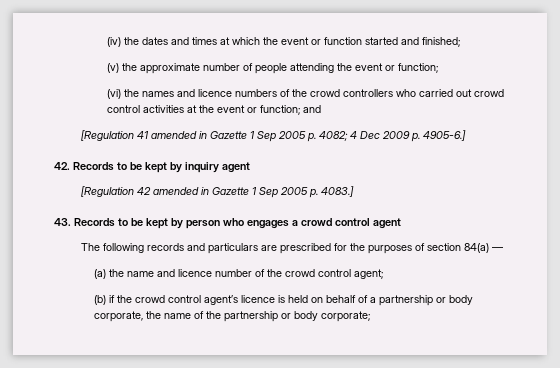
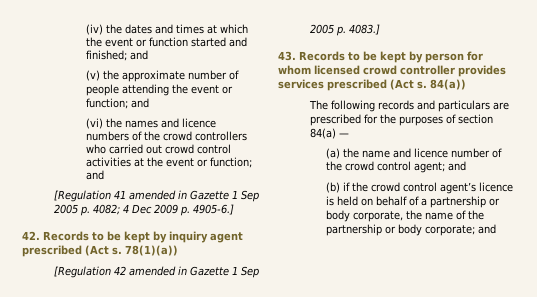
(461, 42) none -> [129,50,148,60] and
(439, 68) none -> [130,98,149,108] and
(250, 167) none -> [22,245,178,257] prescribed (Act s. 78(1)(a))
[222,218,401,229] who engages a crowd control agent -> [467,51,483,61] [278,65,506,77] [278,79,466,91] for whom licensed crowd controller provides services prescribed (Act s. 84(a))
(384, 274) none -> [447,161,466,171] and
(371, 316) none -> [477,224,496,234] and

